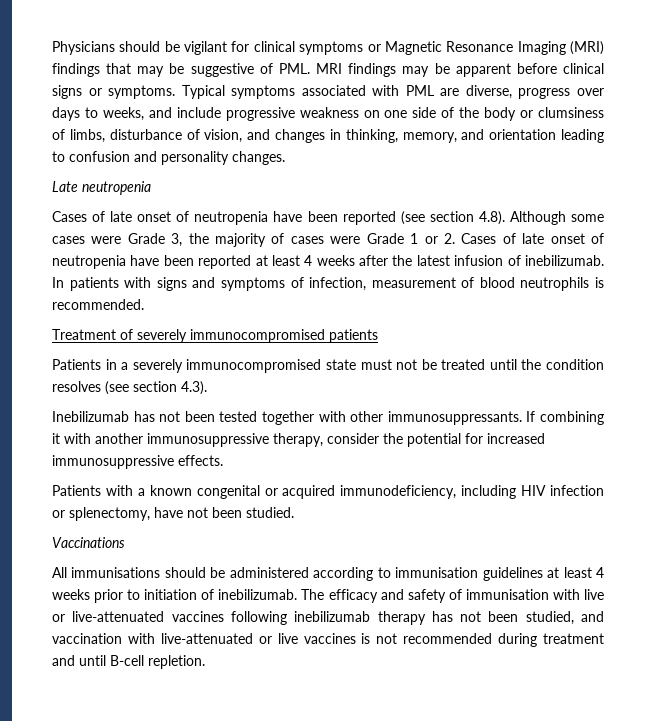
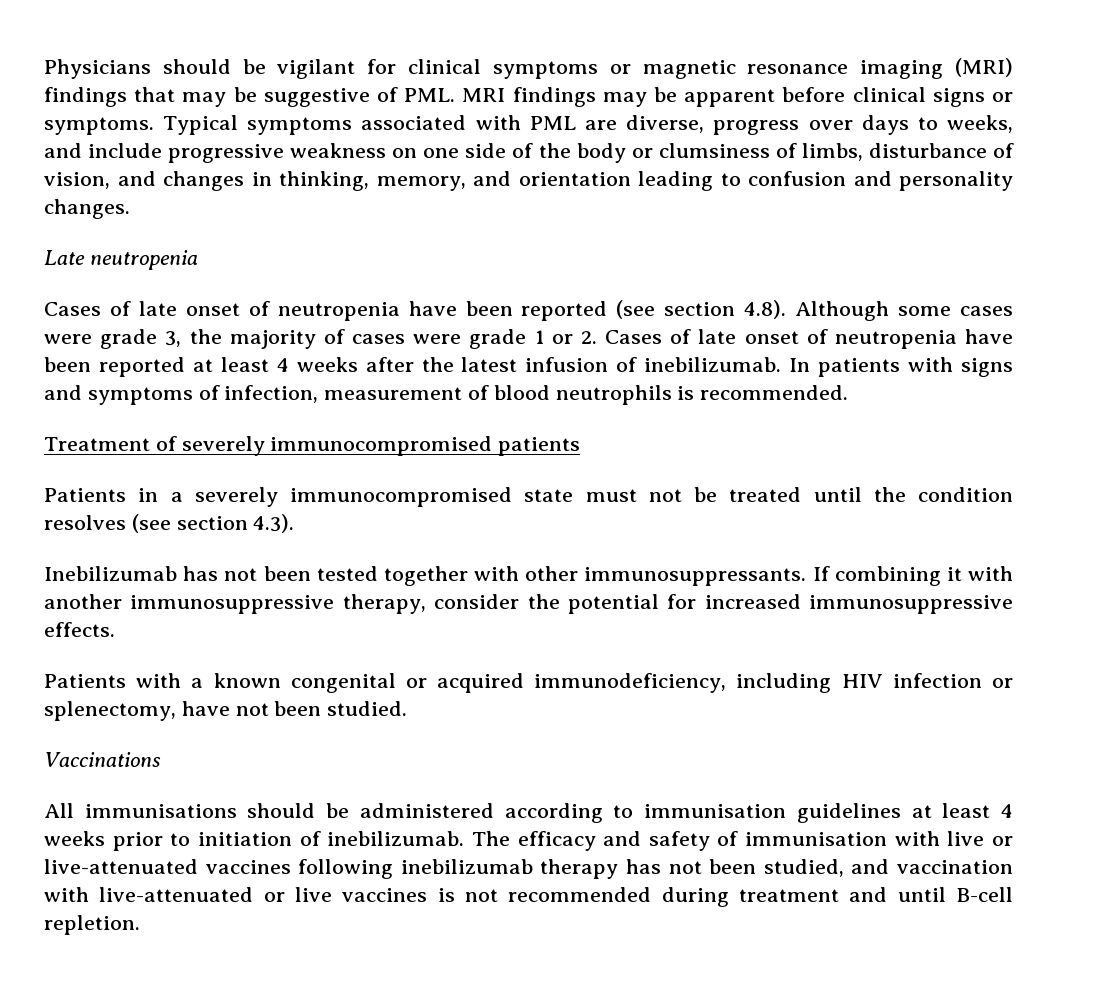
[384,41,566,55] Magnetic Resonance Imaging -> [642,60,944,79] magnetic resonance imaging
[127,233,165,244] Grade -> [100,329,158,349] grade
[366,233,404,244] Grade -> [469,329,527,349] grade

